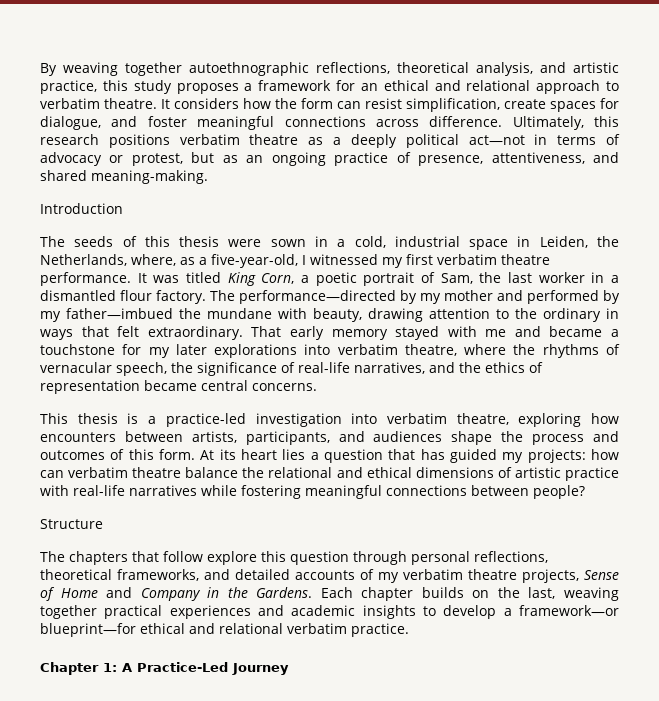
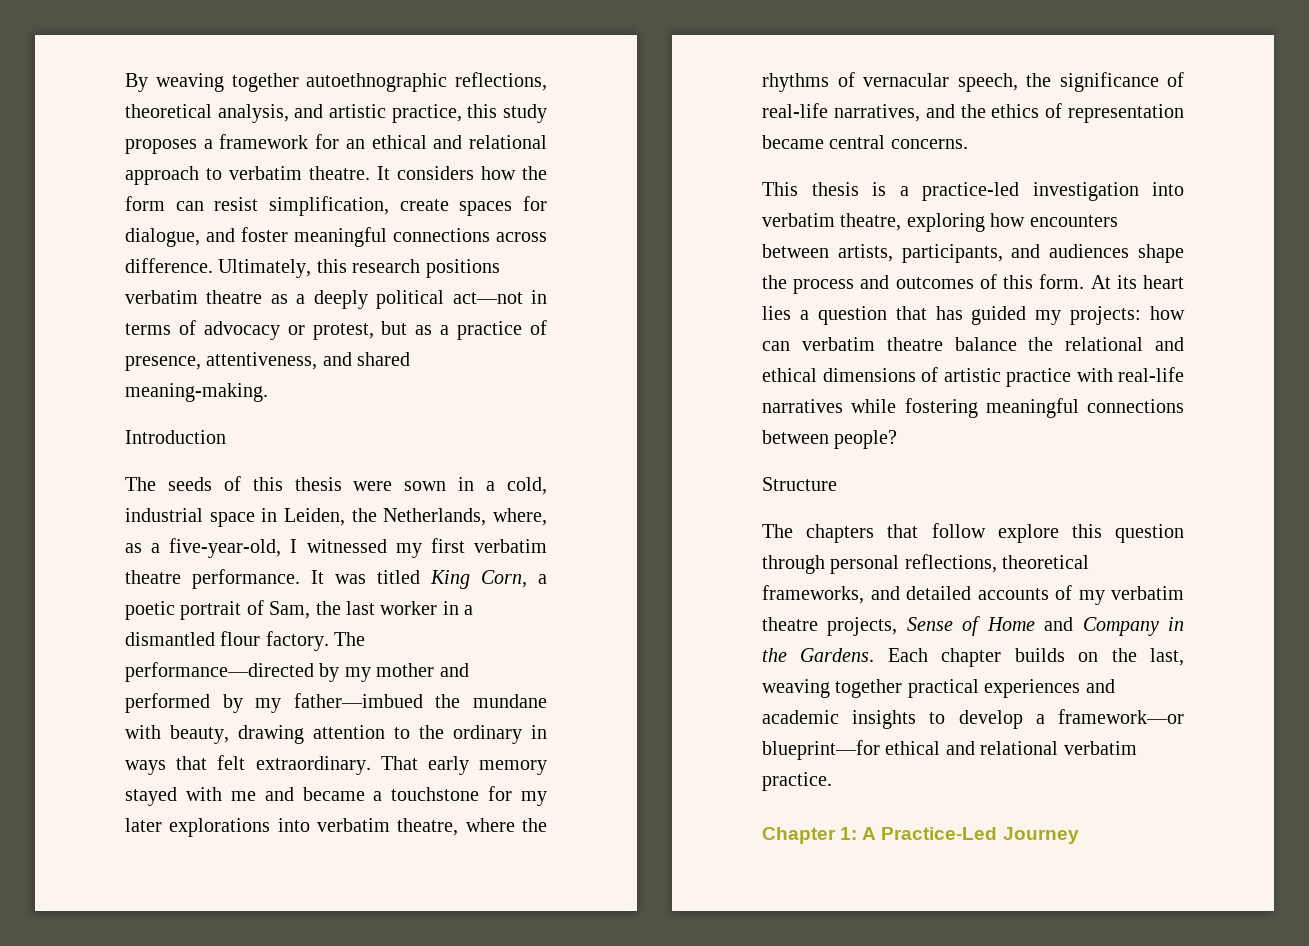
[246,152,326,166] an ongoing -> [440,325,450,335] a

